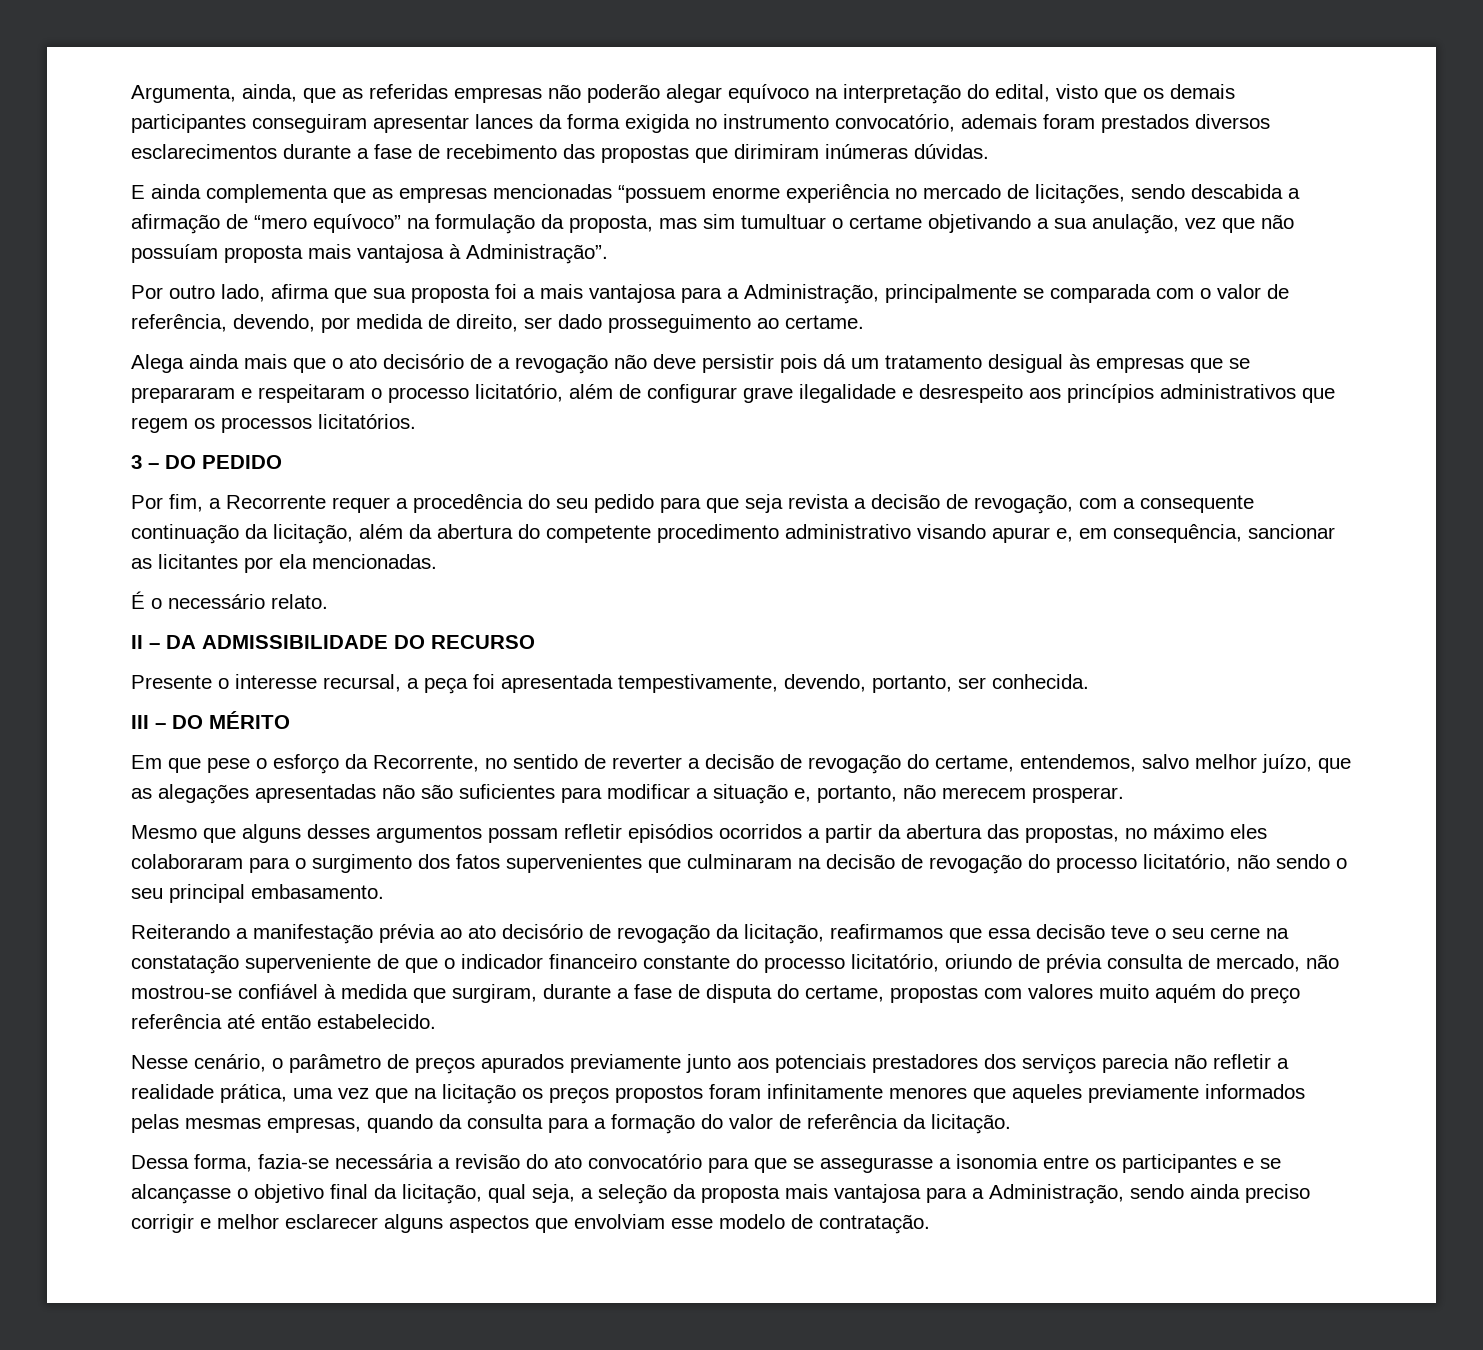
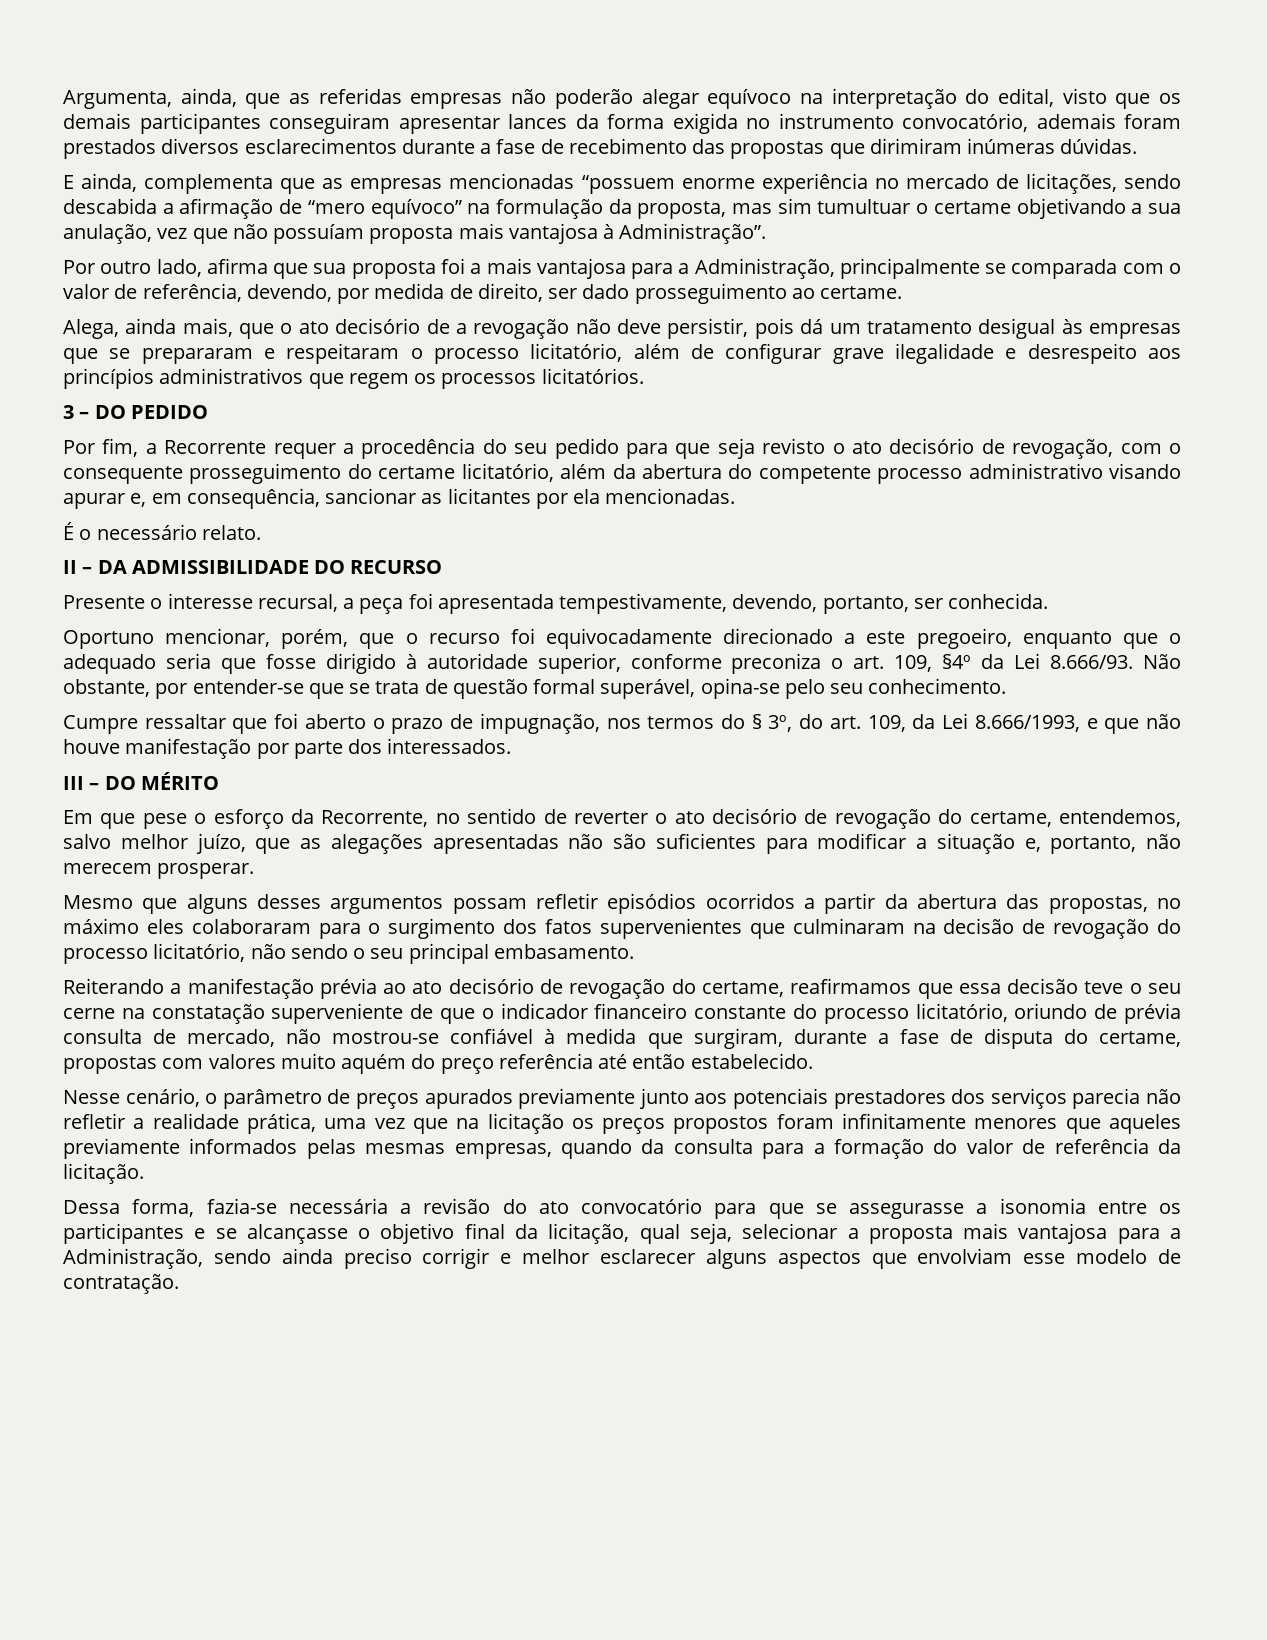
[151,184,201,199] ainda -> [81,173,138,192] ainda,
[131,354,287,373] Alega ainda mais -> [63,318,233,339] Alega, ainda mais,
[702,354,774,373] persistir -> [667,318,749,339] persistir,
[788,494,1254,514] [131,524,353,544] revista a decisão de revogação, com a consequente continuação da licitação, -> [762,438,1181,459] [63,463,554,484] revisto o ato decisório de revogação, com o consequente prosseguimento do certame licitatório,
[657,524,779,543] procedimento -> [877,468,963,484] processo
(1089, 681) none -> [63,628,1181,649] [63,653,1181,674] [63,678,1007,699] [63,713,1182,734] [63,738,512,759] // Oportuno mencionar, porém, que o recurso foi equivocadamente direcionado a este pregoeiro, enquanto que o adequado seria que fosse dirigido à autoridade superior, conforme preconiza o art. 109, §4º da Lei 8.666/93. Não obstante, por entender-se que se trata de questão formal superável, opina-se pelo seu conhecimento. // Cumpre ressaltar que foi aberto o prazo de impugnação, nos termos do § 3º, do art. 109, da Lei 8.666/1993, e que não houve manifestação por parte dos interessados.
[688,754,774,769] a decisão -> [655,808,798,824] o ato decisório
[716,924,824,944] da licitação, -> [671,979,784,997] do certame,
[581,1184,696,1204] a seleção da -> [742,1223,859,1239] selecionar a

